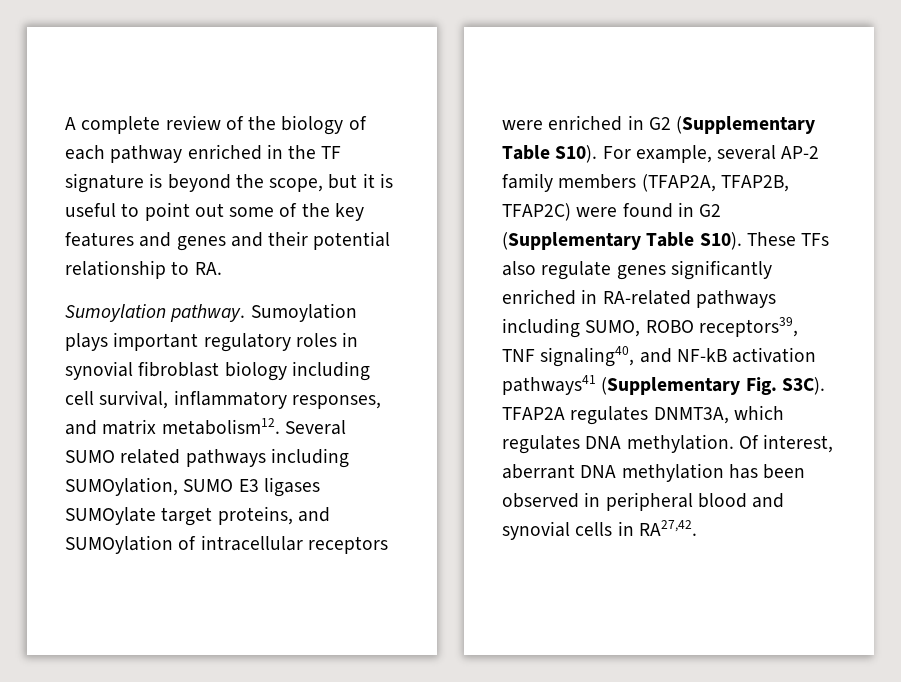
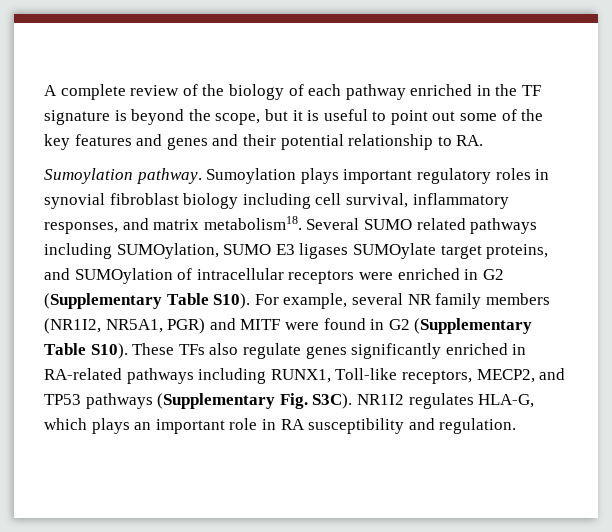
[161,418,280,435] metabolism12. -> [203,216,302,230] metabolism18.
[781,146,820,159] AP-2 -> [407,294,432,305] NR
[641,174,789,192] [502,203,571,221] (TFAP2A, TFAP2B, TFAP2C) -> [44,318,281,334] (NR1I2, NR5A1, PGR) and MITF
[585,317,798,337] [502,346,817,367] [502,375,825,395] [502,405,784,425] [502,434,834,454] [502,463,806,482] [502,492,785,511] [502,520,697,540] SUMO, ROBO receptors39, TNF signaling40, and NF-kB activation pathways41 (Supplementary Fig. S3C). TFAP2A regulates DNMT3A, which regulates DNA methylation. Of interest, aberrant DNA methylation has been observed in peripheral blood and synovial cells in RA27,42. -> [270,368,566,384] [44,393,535,409] [44,418,517,434] RUNX1, Toll-like receptors, MECP2, and TP53 pathways (Supplementary Fig. S3C). NR1I2 regulates HLA-G, which plays an important role in RA susceptibility and regulation.

